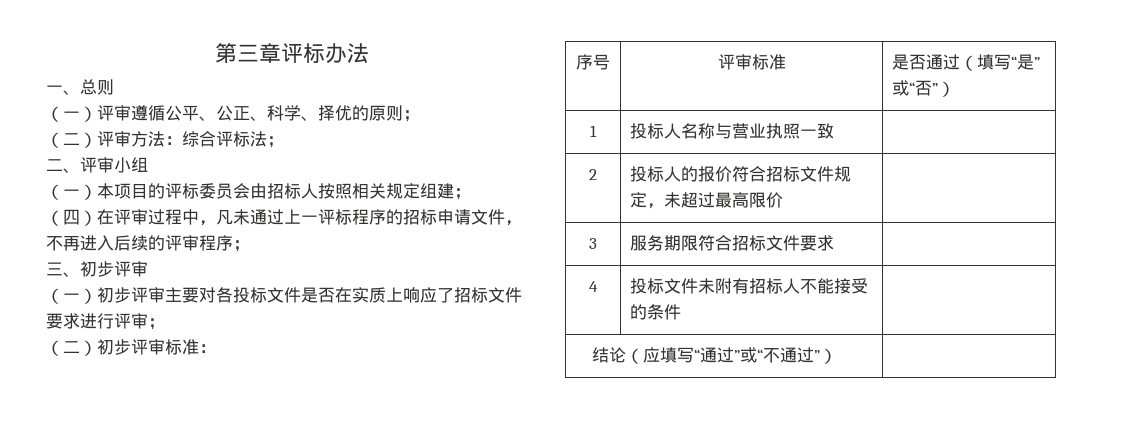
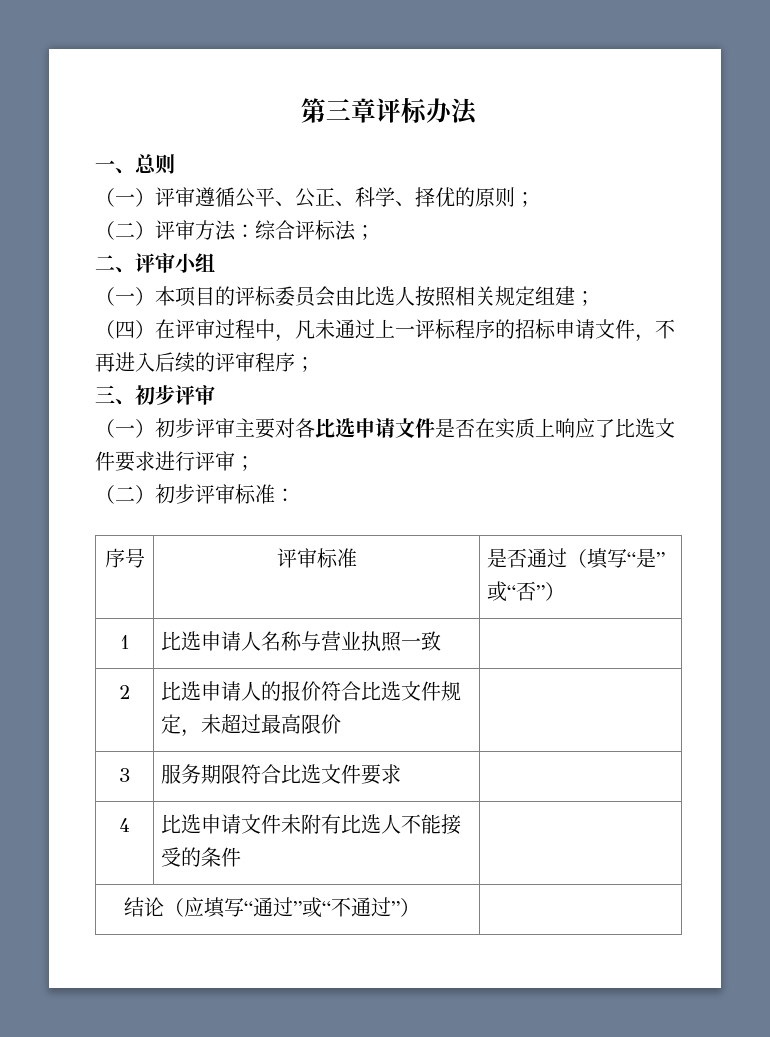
[267,183,301,199] 招标 -> [355,286,395,306] 比选
[233,287,267,303] 投标 -> [315,418,395,438] 比选申请
[454,287,488,303] 招标 -> [615,418,655,438] 比选
[629,123,664,139] 投标 -> [161,631,242,651] 比选申请
[629,166,664,182] 投标 -> [161,681,242,701] 比选申请
[765,166,800,182] 招标 -> [361,681,402,701] 比选
[731,235,766,251] 招标 -> [281,764,322,784] 比选
[629,278,664,294] 投标 -> [161,814,242,834] 比选申请
[748,278,783,294] 招标 -> [341,814,382,834] 比选

